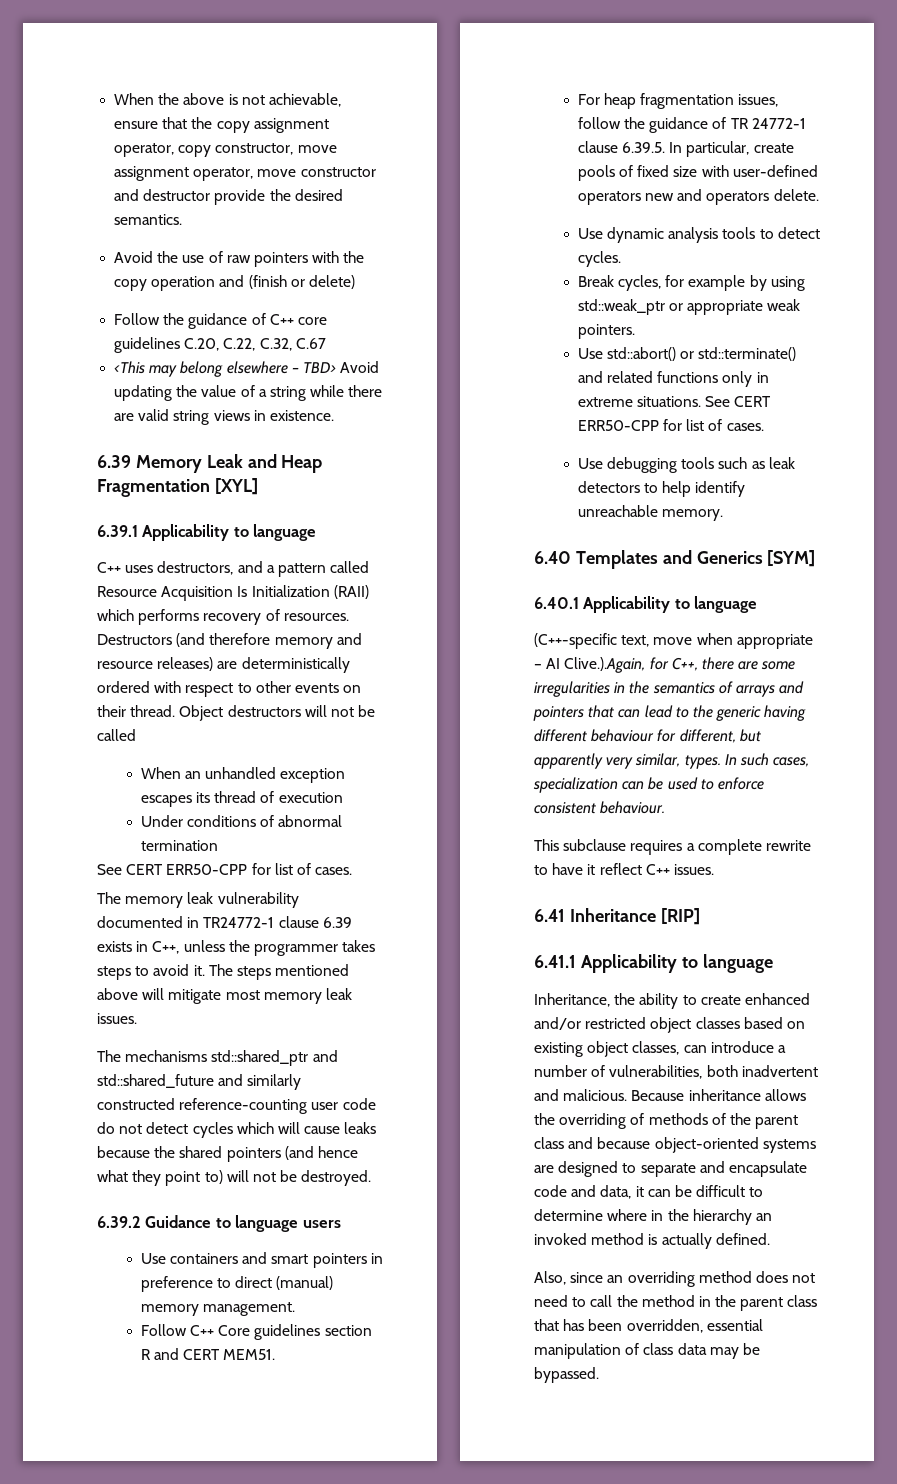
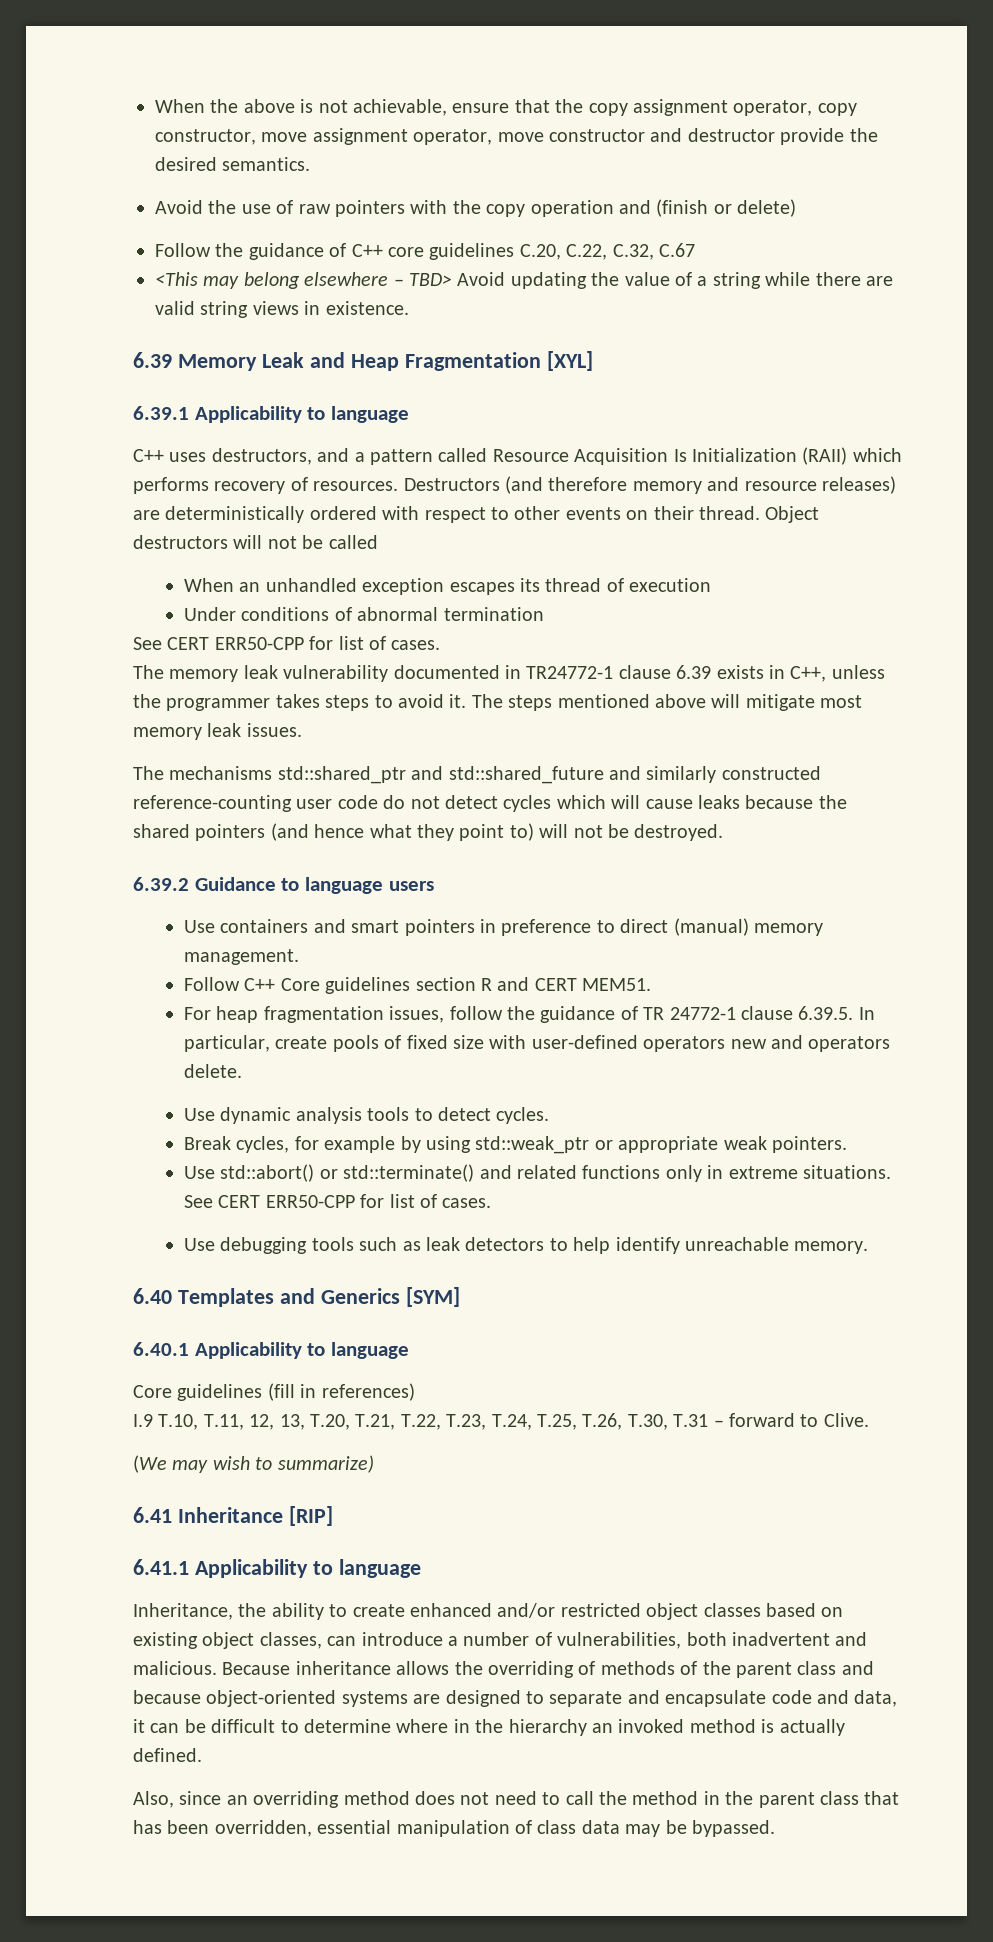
[534,633,813,649] [534,657,796,673] [534,681,805,697] [533,705,807,721] [534,729,761,743] [534,753,810,769] [533,777,764,793] [534,801,666,814] [534,839,811,855] [534,863,714,875] (C++-specific text, move when appropriate – AI Clive.).Again, for C++, there are some irregularities in the semantics of arrays and pointers that can lead to the generic having different behaviour for different, but apparently very similar, types. In such cases, specialization can be used to enforce consistent behaviour. // This subclause requires a complete rewrite to have it reflect C++ issues. -> [133,1383,415,1401] [133,1413,869,1430] [133,1455,374,1473] Core guidelines (fill in references) // I.9 T.10, T.11, 12, 13, T.20, T.21, T.22, T.23, T.24, T.25, T.26, T.30, T.31 – forward to Clive. // (We may wish to summarize)

